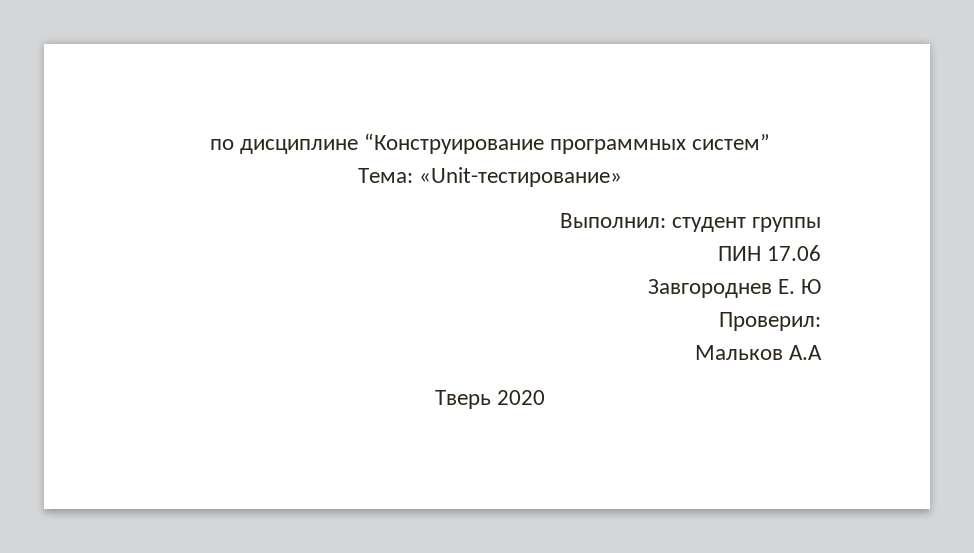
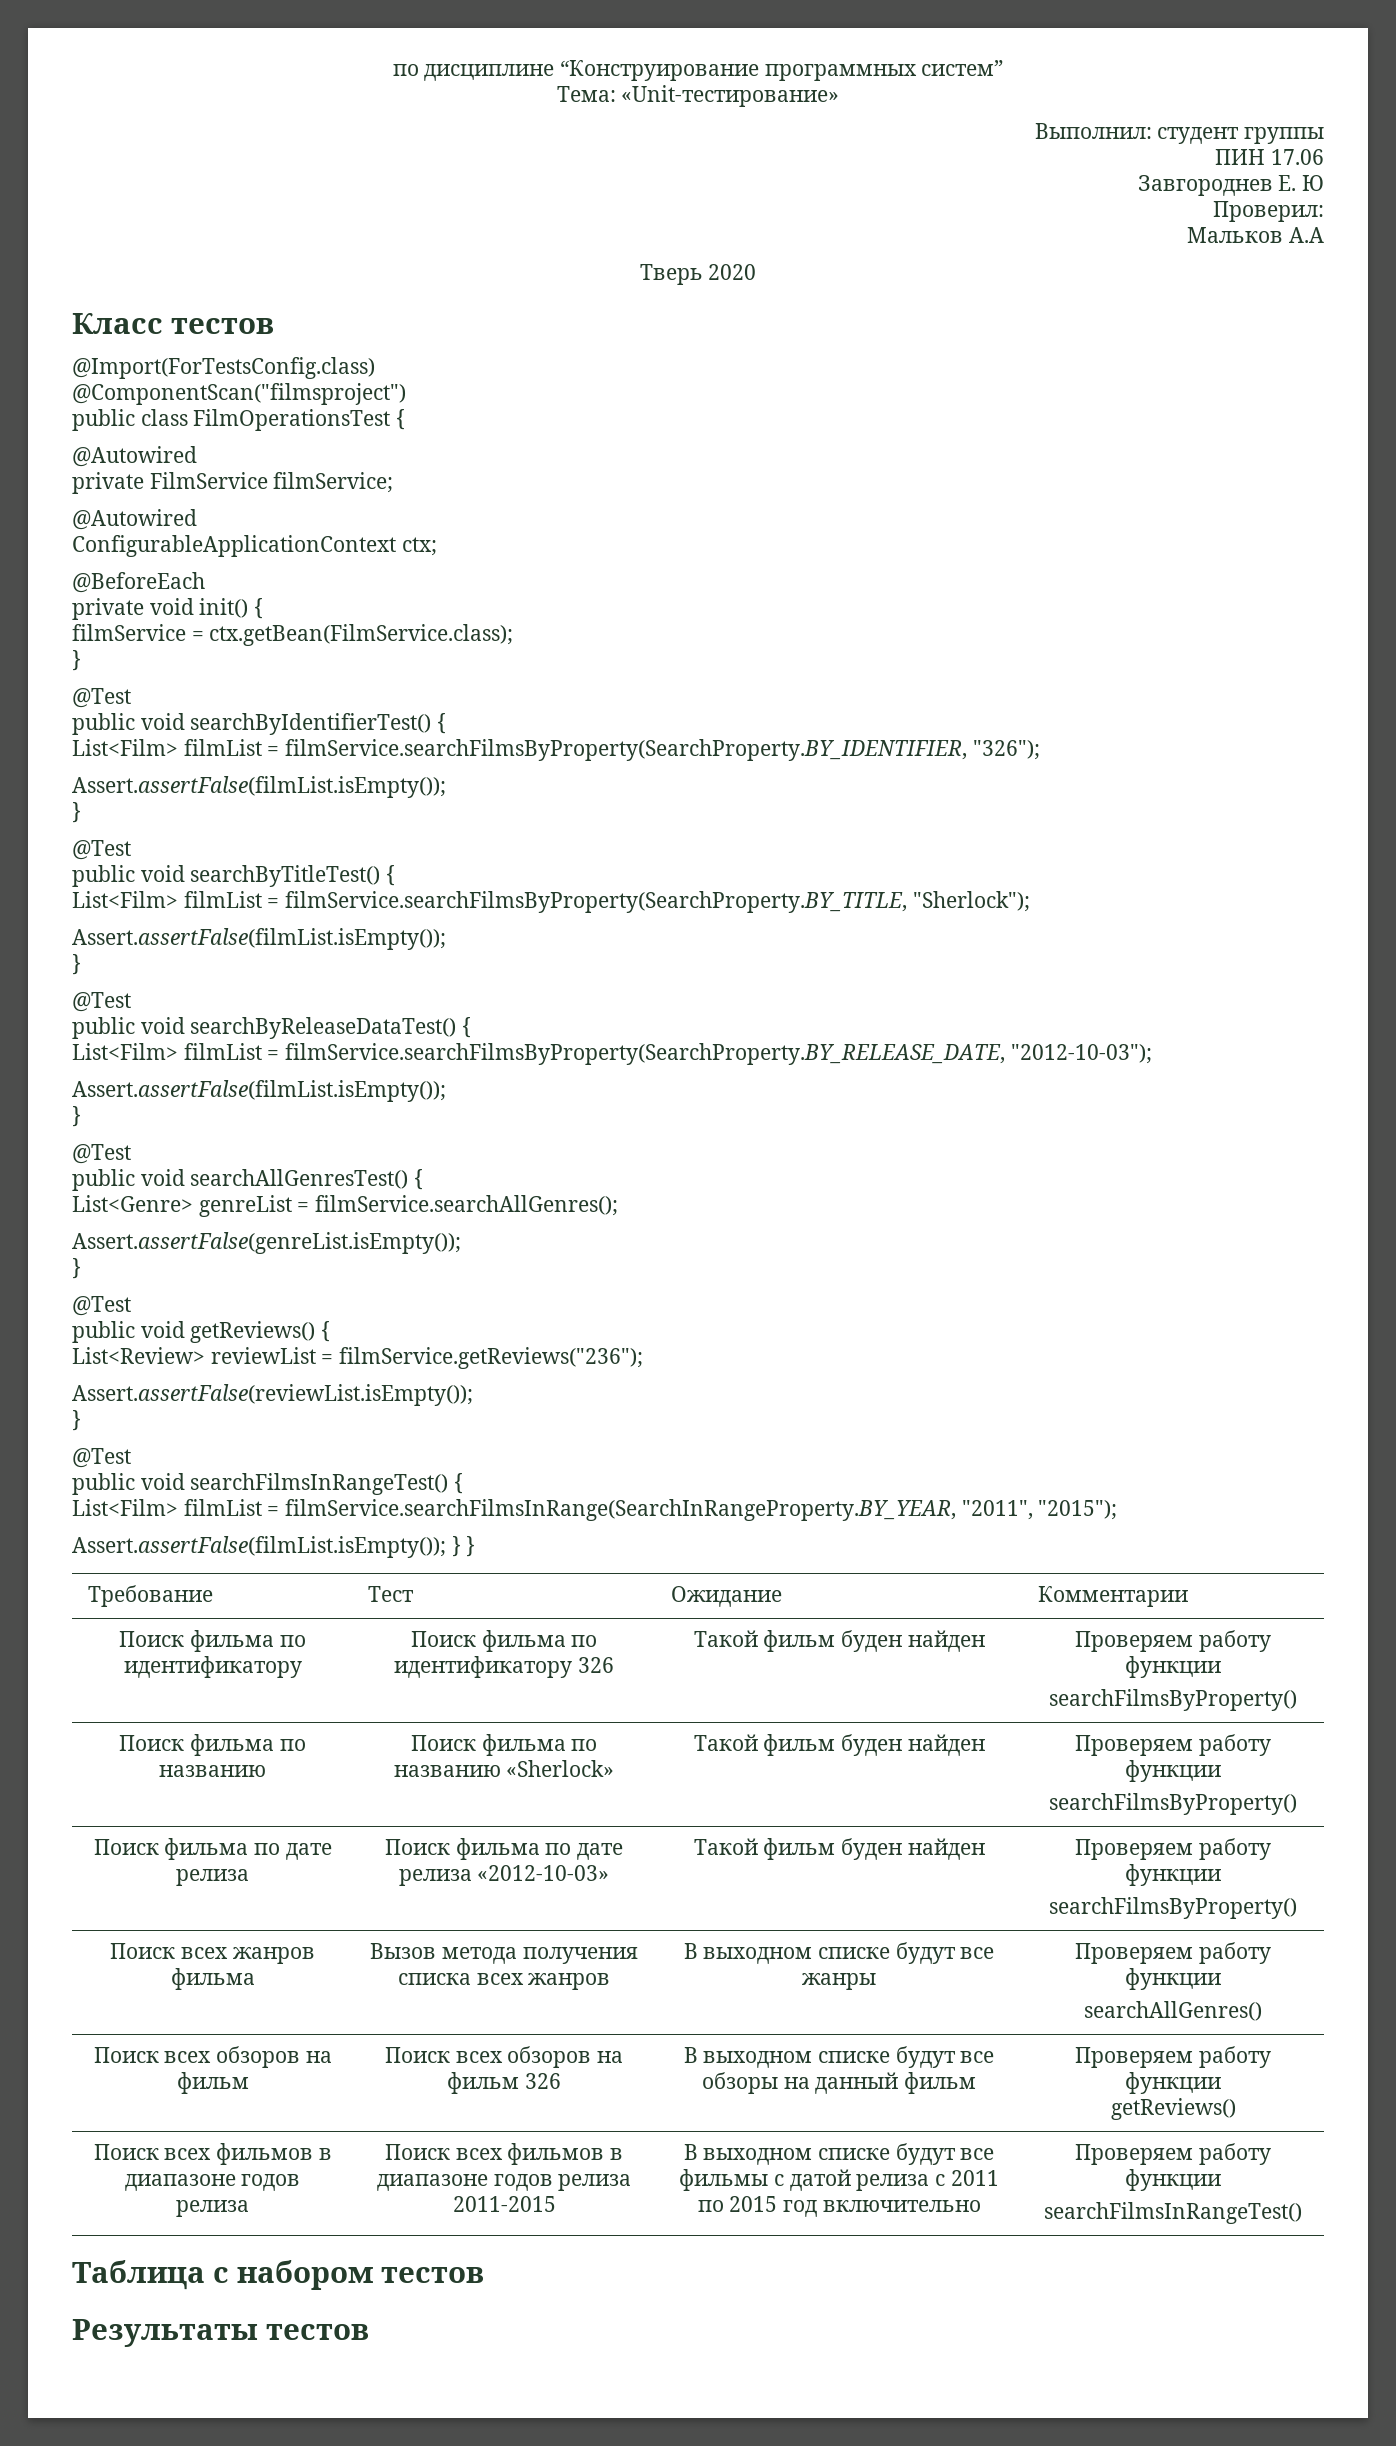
(546, 397) none -> [72,313,274,334] [72,357,375,379] [72,383,406,405] [72,409,406,431] [72,446,197,467] [72,472,394,494] [72,509,197,530] [72,535,437,557] [72,572,205,593] [72,598,264,620] [72,624,514,646] [72,650,81,671] [72,688,131,708] [72,713,447,735] [72,739,1040,761] [72,776,446,798] [72,802,81,823] [72,840,131,860] [72,865,396,887] [72,891,1030,913] [72,928,446,950] [72,954,81,975] [72,992,131,1012] [72,1017,472,1039] [72,1043,1152,1065] [72,1080,446,1102] [72,1106,81,1127] [72,1144,131,1164] [72,1169,424,1191] [72,1195,619,1217] [72,1232,461,1254] [72,1258,81,1279] [72,1296,131,1316] [72,1321,331,1343] [72,1347,644,1369] [72,1384,473,1406] [72,1410,81,1431] [72,1448,131,1468] [72,1473,464,1495] [72,1499,1118,1521] [72,1536,476,1558] [88,1585,214,1607] [368,1586,415,1602] [671,1586,783,1607] [1038,1586,1189,1607] [119,1630,306,1652] [123,1656,302,1678] [410,1630,598,1652] [394,1656,614,1678] [693,1630,985,1652] [1075,1630,1271,1652] [1125,1656,1221,1678] [1049,1689,1297,1711] [119,1734,306,1756] [159,1765,266,1777] [410,1734,598,1756] [393,1760,615,1777] [693,1734,985,1756] [1075,1734,1271,1756] [1125,1760,1221,1782] [1049,1793,1297,1815] [93,1838,332,1860] [176,1869,249,1886] [384,1838,624,1860] [398,1865,610,1886] [693,1838,985,1860] [1075,1838,1271,1860] [1125,1864,1221,1886] [1049,1897,1297,1919] [110,1943,315,1964] [170,1968,255,1990] [370,1943,638,1964] [397,1973,611,1990] [683,1942,995,1964] [802,1973,876,1990] [1075,1942,1271,1964] [1125,1968,1221,1990] [1084,2001,1262,2021] [93,2046,332,2068] [176,2072,249,2094] [384,2046,624,2068] [447,2072,561,2094] [683,2046,995,2068] [701,2072,977,2094] [1075,2046,1271,2068] [1125,2072,1221,2094] [1110,2098,1236,2120] [93,2143,332,2165] [124,2174,301,2191] [176,2200,249,2217] [384,2143,624,2165] [376,2174,632,2191] [452,2196,556,2212] [683,2143,995,2165] [679,2169,999,2191] [697,2196,981,2217] [1075,2143,1271,2165] [1125,2169,1221,2191] [1044,2202,1302,2224] [72,2260,484,2290] [72,2319,369,2347] // Класс тестов // @Import(ForTestsConfig.class) // @ComponentScan("filmsproject") // public class FilmOperationsTest { // @Autowired // private FilmService filmService; // @Autowired // ConfigurableApplicationContext ctx; // @BeforeEach // private void init() { // filmService = ctx.getBean(FilmService.class); // } // @Test // public void searchByIdentifierTest() { // List<Film> filmList = filmService.searchFilmsByProperty(SearchProperty.BY_IDENTIFIER, "326"); // Assert.assertFalse(filmList.isEmpty()); // } // @Test // public void searchByTitleTest() { // List<Film> filmList = filmService.searchFilmsByProperty(SearchProperty.BY_TITLE, "Sherlock"); // Assert.assertFalse(filmList.isEmpty()); // } // @Test // public void searchByReleaseDataTest() { // List<Film> filmList = filmService.searchFilmsByProperty(SearchProperty.BY_RELEASE_DATE, "2012-10-03"); // Assert.assertFalse(filmList.isEmpty()); // } // @Test // public void searchAllGenresTest() { // List<Genre> genreList = filmService.searchAllGenres(); // Assert.assertFalse(genreList.isEmpty()); // } // @Test // public void getReviews() { // List<Review> reviewList = filmService.getReviews("236"); // Assert.assertFalse(reviewList.isEmpty()); // } // @Test // public void searchFilmsInRangeTest() { // List<Film> filmList = filmService.searchFilmsInRange(SearchInRangeProperty.BY_YEAR, "2011", "2015"); // Assert.assertFalse(filmList.isEmpty()); } } // Требование | Тест | Ожидание | Комментарии // Поиск фильма по идентификатору | Поиск фильма по идентификатору 326 | Такой фильм буден найден | Проверяем работу функции // searchFilmsByProperty() // Поиск фильма по названию | Поиск фильма по названию «Sherlock» | Такой фильм буден найден | Проверяем работу функции // searchFilmsByProperty() // Поиск фильма по дате релиза | Поиск фильма по дате релиза «2012-10-03» | Такой фильм буден найден | Проверяем работу функции // searchFilmsByProperty() // Поиск всех жанров фильма | Вызов метода получения списка всех жанров | В выходном списке будут все жанры | Проверяем работу функции // searchAllGenres() // Поиск всех обзоров на фильм | Поиск всех обзоров на фильм 326 | В выходном списке будут все обзоры на данный фильм | Проверяем работу функции // getReviews() // Поиск всех фильмов в диапазоне годов релиза | Поиск всех фильмов в диапазоне годов релиза 2011-2015 | В выходном списке будут все фильмы с датой релиза с 2011 по 2015 год включительно | Проверяем работу функции // searchFilmsInRangeTest() // Таблица с набором тестов // Результаты тестов

